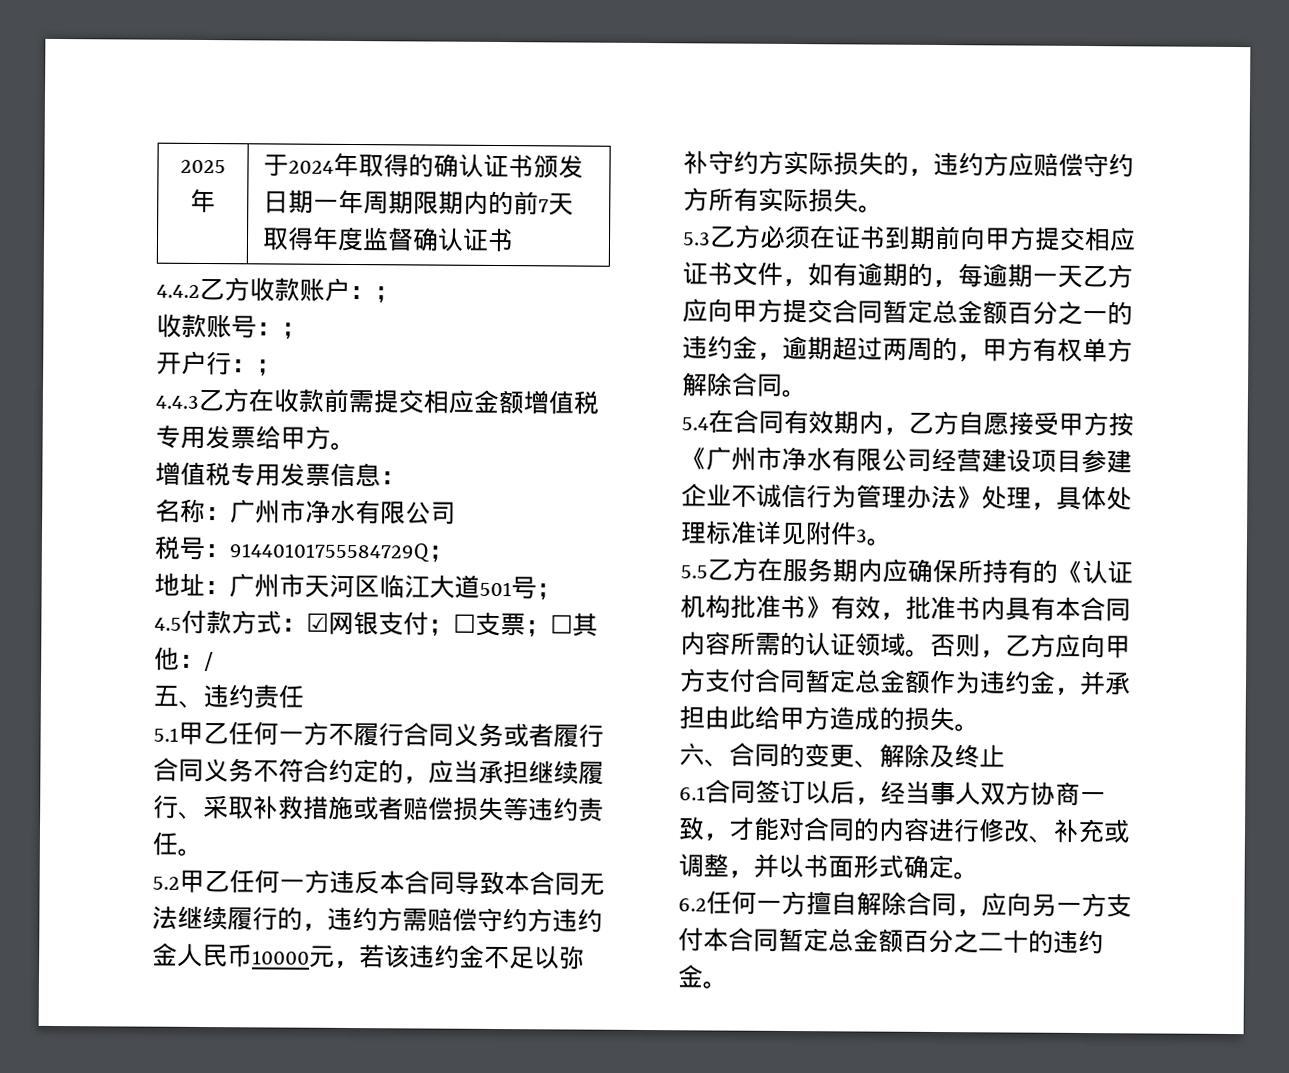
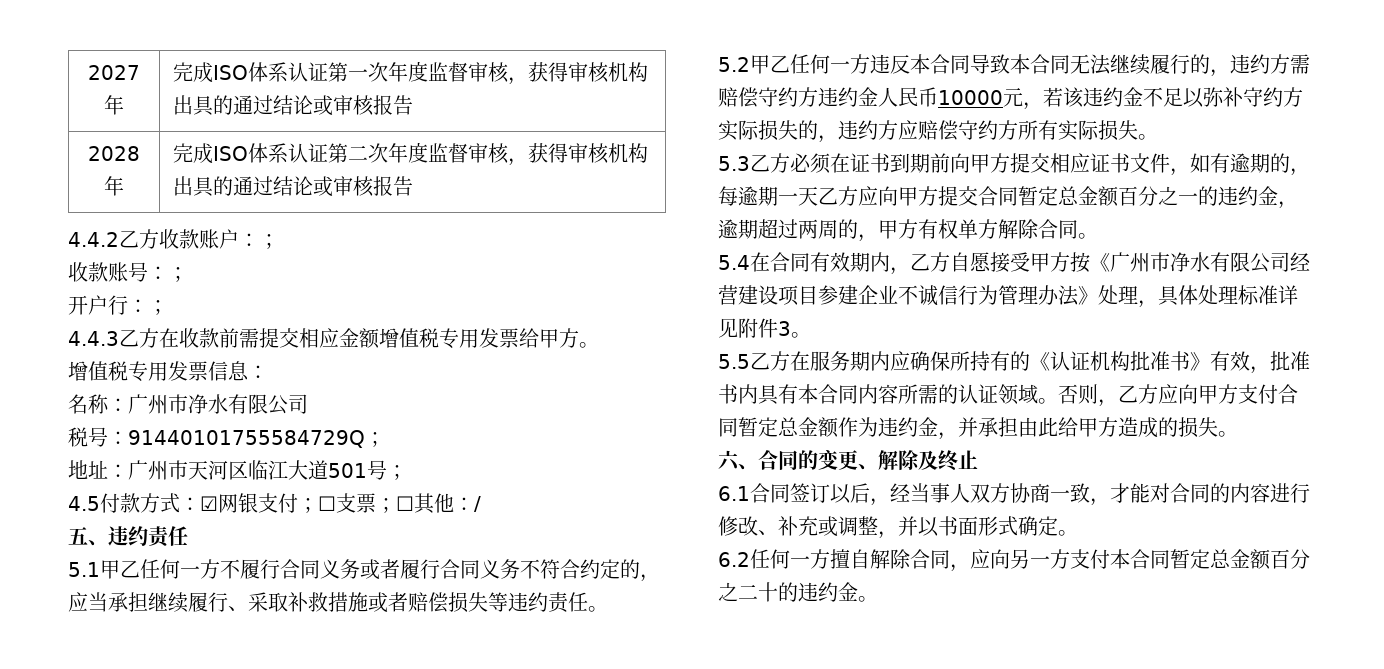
[180,159,226,174] [190,188,216,214] [263,152,585,179] [263,189,575,216] [262,226,515,253] 2025年 | 于2024年取得的确认证书颁发日期一年周期限期内的前7天取得年度监督确认证书 -> [88,65,140,80] [104,95,124,115] [172,61,648,85] [172,95,413,116] [88,146,140,161] [104,176,124,196] [172,142,648,166] [172,176,413,197] 2027年 | 完成ISO体系认证第一次年度监督审核，获得审核机构出具的通过结论或审核报告 // 2028年 | 完成ISO体系认证第二次年度监督审核，获得审核机构出具的通过结论或审核报告

